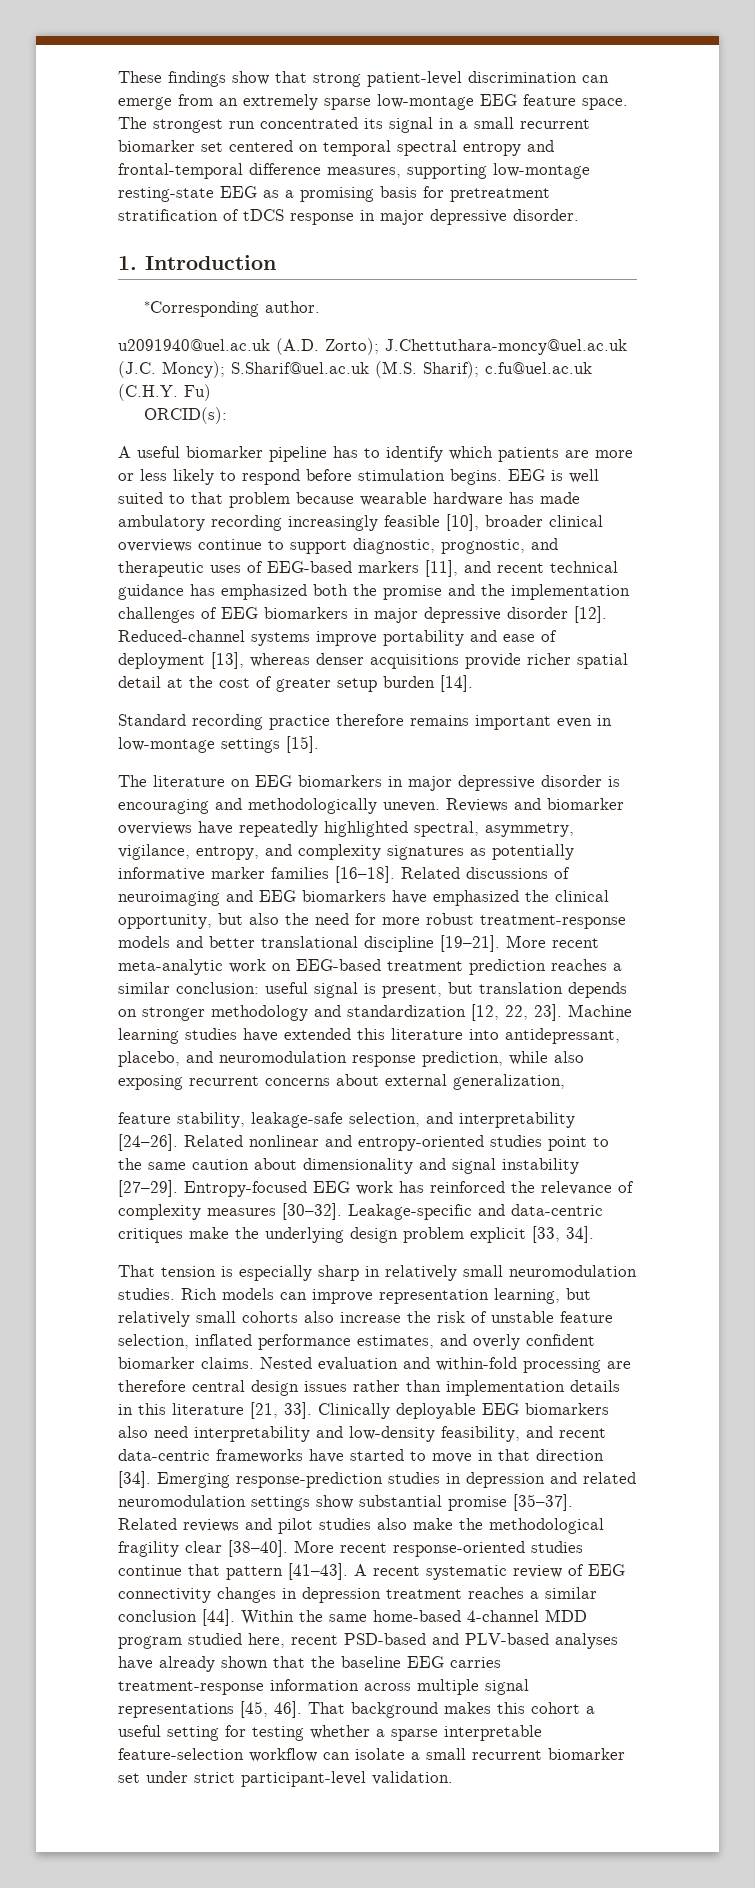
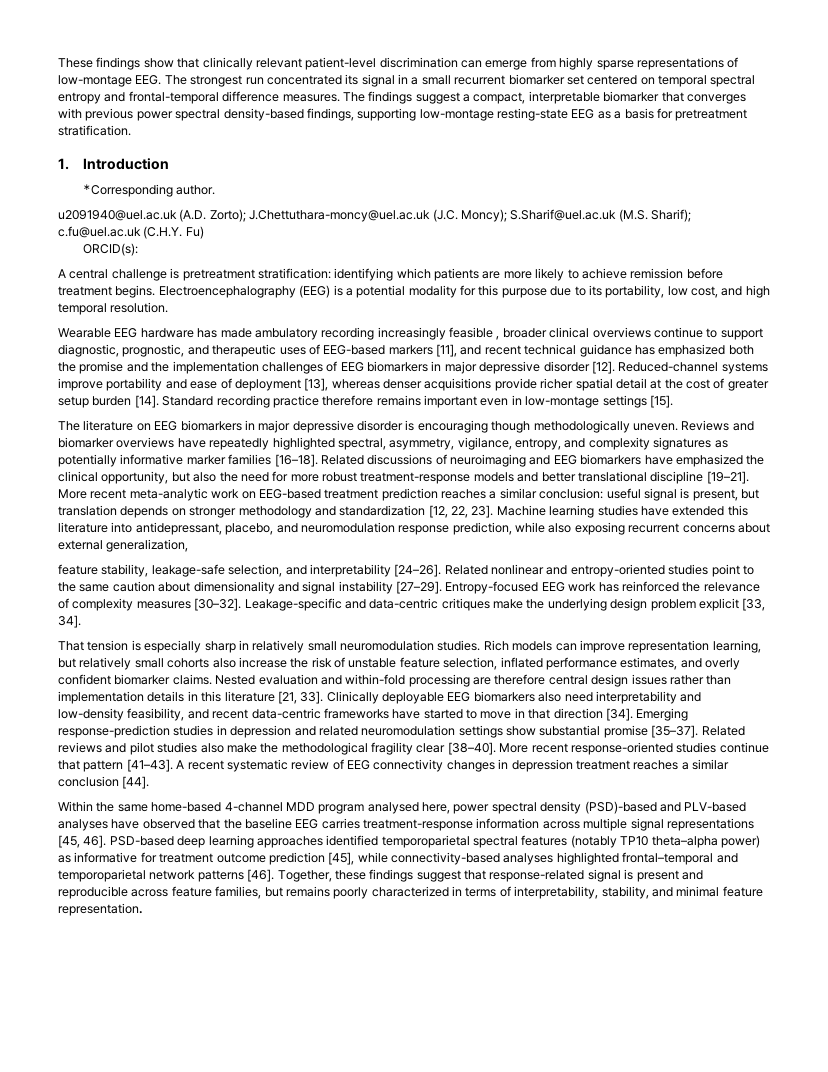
[313,73,361,87] strong -> [202,57,302,70] clinically relevant
[219,94,628,110] an extremely sparse low-montage EEG feature space. -> [559,57,739,70] [58,75,162,87] highly sparse representations of low-montage EEG.
[327,167,401,178] measures, -> [282,91,746,104] [58,108,354,121] measures. The findings suggest a compact, interpretable biomarker that converges with previous power spectral density-based findings,
[300,187,374,202] promising -> (622, 115) none
[118,209,579,225] stratification of tDCS response in major depressive disorder. -> [58,125,131,136] stratification.
[137,446,633,462] [118,469,599,485] [118,492,427,508] useful biomarker pipeline has to identify which patients are more or less likely to respond before stimulation begins. EEG is well suited to that problem because wearable -> [69,268,723,281] [58,285,770,298] [58,302,169,315] [58,328,138,338] central challenge is pretreatment stratification: identifying which patients are more likely to achieve remission before treatment begins. Electroencephalography (EEG) is a potential modality for this purpose due to its portability, low cost, and high temporal resolution. // Wearable EEG
[446,514,479,531] [10], -> [496,336,500,340] ,
(473, 683) // -> (159, 401) none
[215,798,242,810] and -> [491,421,531,433] though
(235, 1617) none -> (150, 782) //
[188,1633,426,1648] studied here, recent PSD-based -> [367,801,657,814] analysed here, power spectral density (PSD)-based
[159,1656,268,1672] already shown -> [142,819,195,829] observed
[308,1702,595,1718] [118,1725,542,1741] [118,1748,625,1762] [118,1771,453,1787] That background makes this cohort a useful setting for testing whether a sparse interpretable feature-selection workflow can isolate a small recurrent biomarker set under strict participant-level validation. -> [109,835,760,848] [58,852,738,865] [58,869,703,882] [58,886,763,899] [58,903,143,916] PSD-based deep learning approaches identified temporoparietal spectral features (notably TP10 theta–alpha power) as informative for treatment outcome prediction [45], while connectivity-based analyses highlighted frontal–temporal and temporoparietal network patterns [46]. Together, these findings suggest that response-related signal is present and reproducible across feature families, but remains poorly characterized in terms of interpretability, stability, and minimal feature representation.

